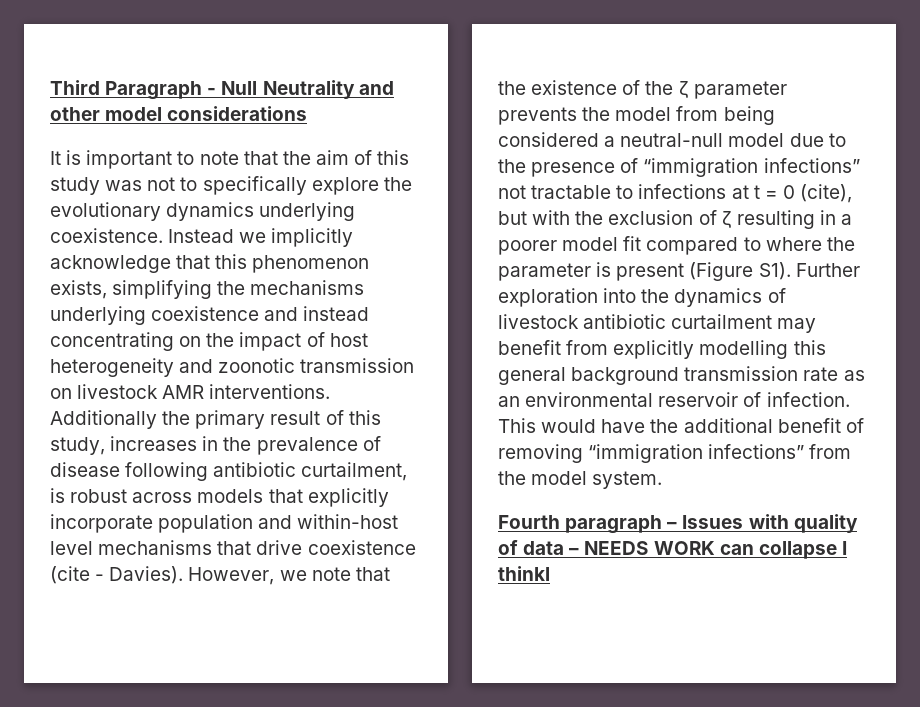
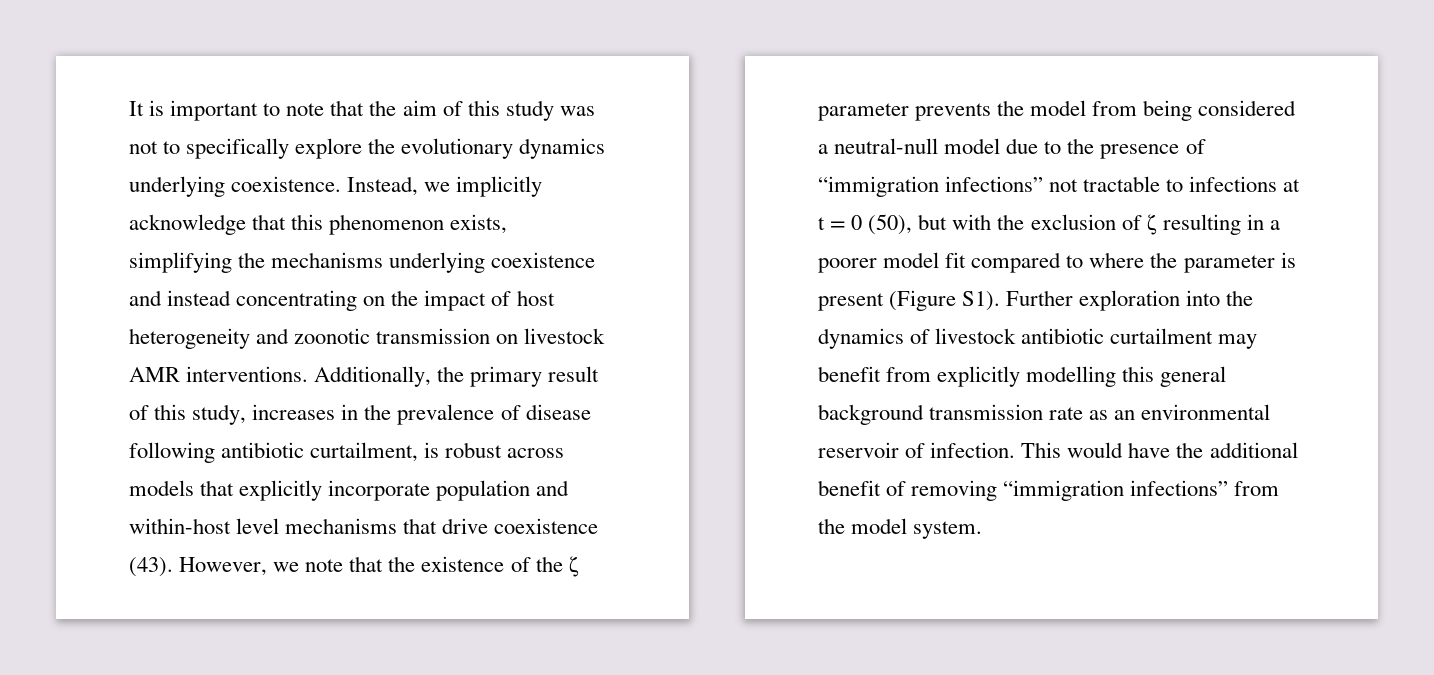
[50,80,394,100] [50,106,308,121] Third Paragraph - Null Neutrality and other model considerations // -> (129, 108) none
[168,229,235,243] Instead -> [347,176,419,196] Instead,
[50,410,157,429] Additionally -> [314,366,432,387] Additionally,
[50,566,184,584] (cite - Davies). -> [129,557,173,577] (43).
[800,184,853,203] (cite), -> [868,214,913,235] (50),
[498,514,858,534] [498,540,847,559] [498,566,550,581] // Fourth paragraph – Issues with quality of data – NEEDS WORK can collapse I thinkl -> (983, 530) none

